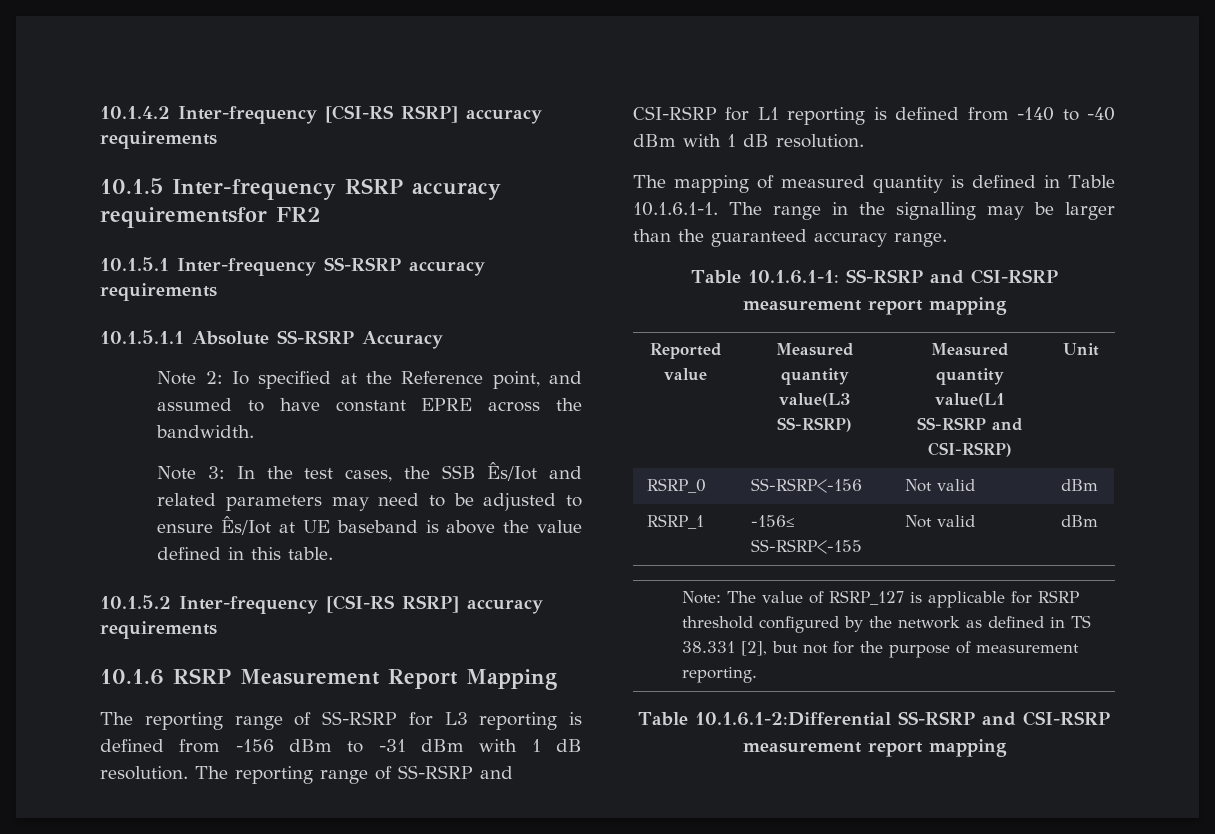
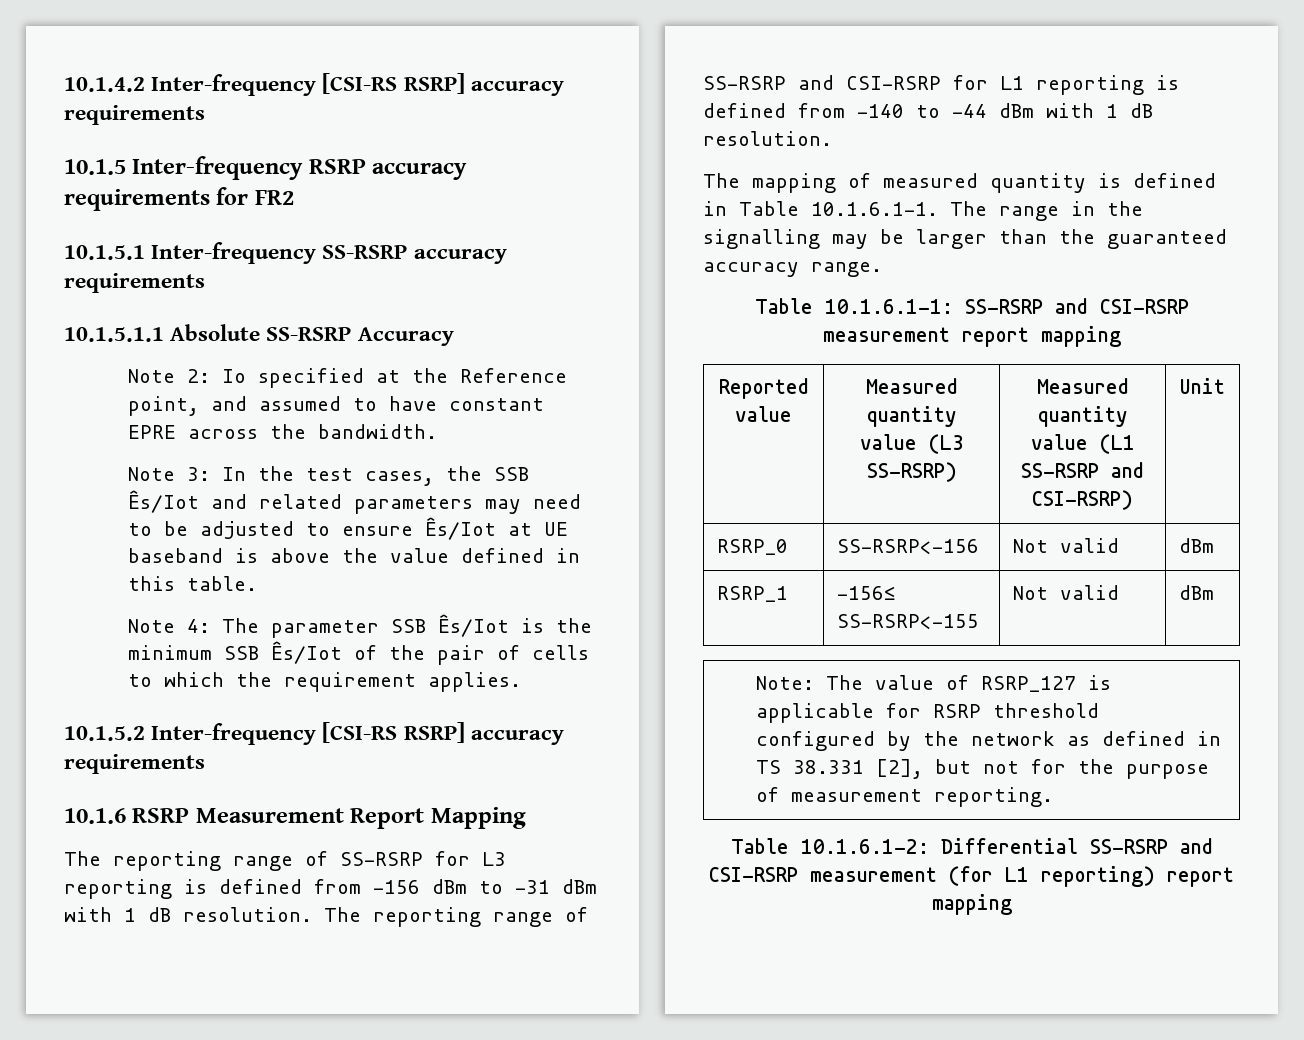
[100,207,267,228] requirementsfor -> [64,187,249,211] requirements for
(334, 553) none -> [128,614,593,638] [128,641,590,665] [128,672,522,692] // Note 4: The parameter SSB Ês/Iot is the minimum SSB Ês/Iot of the pair of cells to which the requirement applies.
[1087,107,1115,121] -40 -> [952,104,987,118] -44
[779,393,850,407] value(L3 -> [859,434,964,454] value (L3
[934,393,1005,407] value(L1 -> [1030,434,1135,454] value (L1
[694,711,1110,726] [742,742,862,753] 10.1.6.1-2:Differential SS-RSRP and CSI-RSRP measurement -> [800,838,1213,854] [709,866,1155,887] 10.1.6.1-2: Differential SS-RSRP and CSI-RSRP measurement (for L1 reporting)

